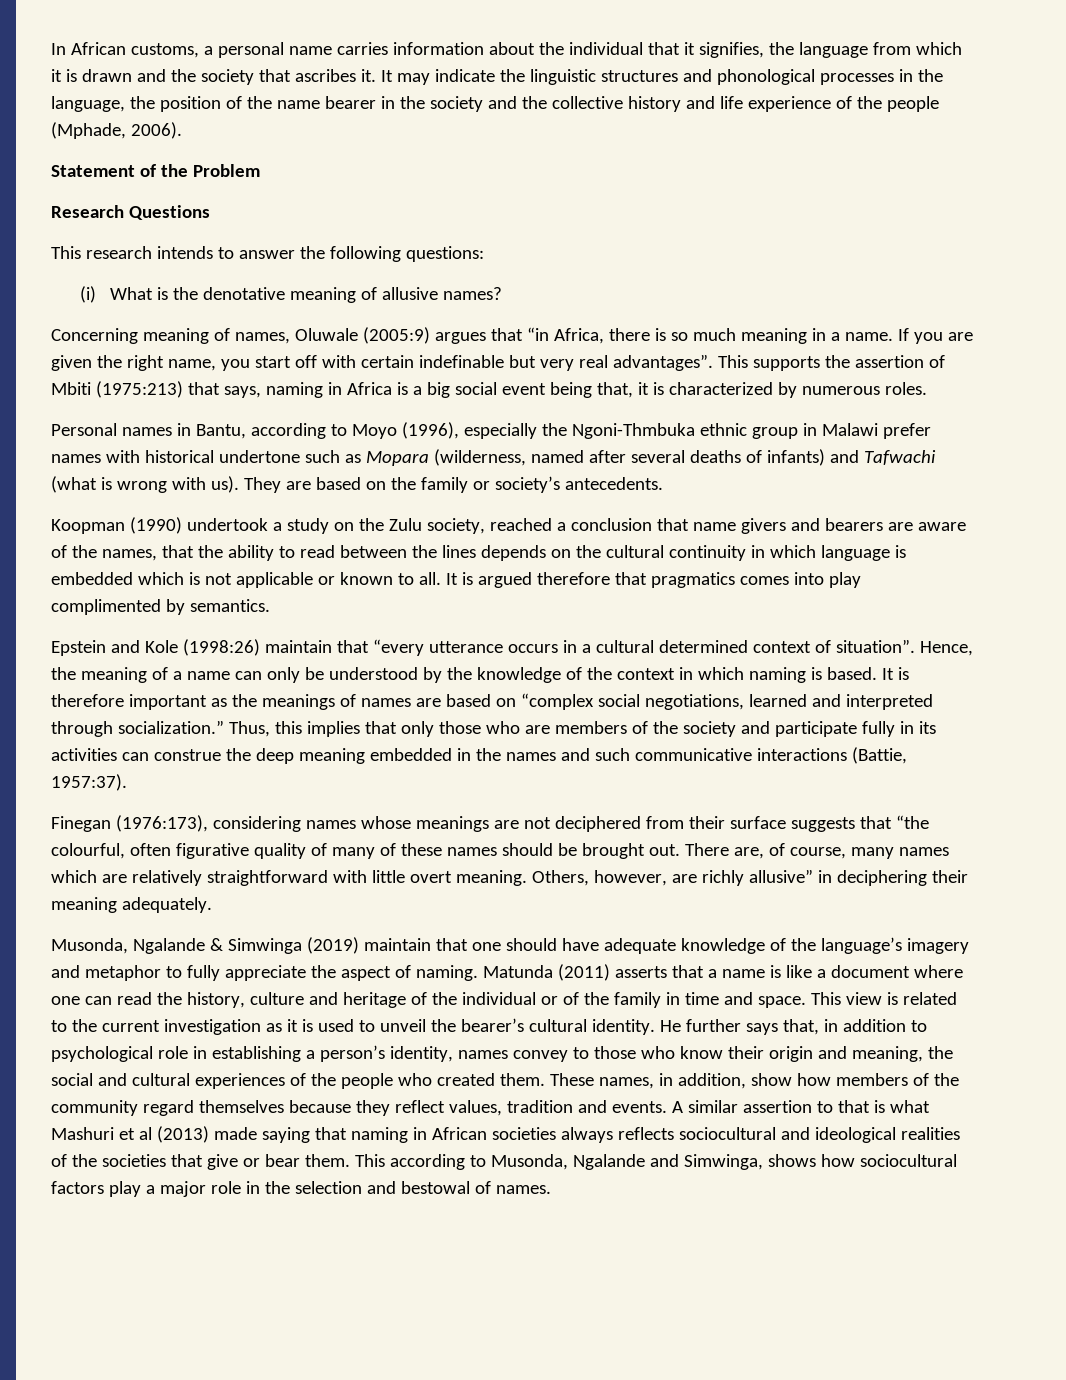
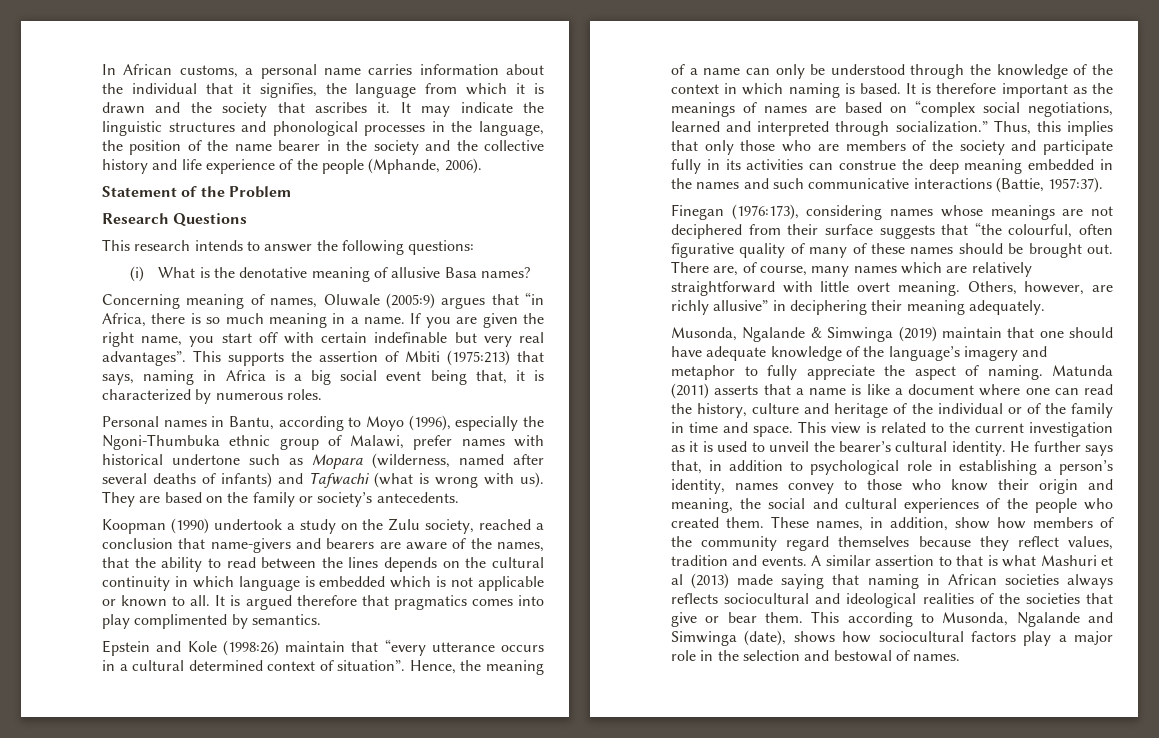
[51,122,126,139] (Mphade, -> [368,158,441,174] (Mphande,
(438, 293) none -> [444,267,477,278] Basa
[571,423,695,439] Ngoni-Thmbuka -> [102,434,220,450] Ngoni-Thumbuka
[802,423,878,436] in Malawi -> [327,435,405,449] of Malawi,
[692,518,786,534] name givers -> [210,538,291,553] name-givers
[422,667,442,683] by -> [910,64,965,79] through
[683,1154,763,1170] Simwinga, -> [671,630,787,646] Simwinga (date),

